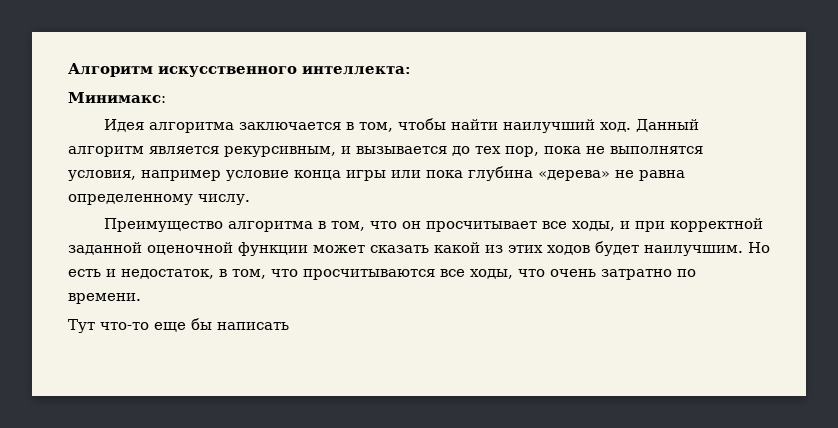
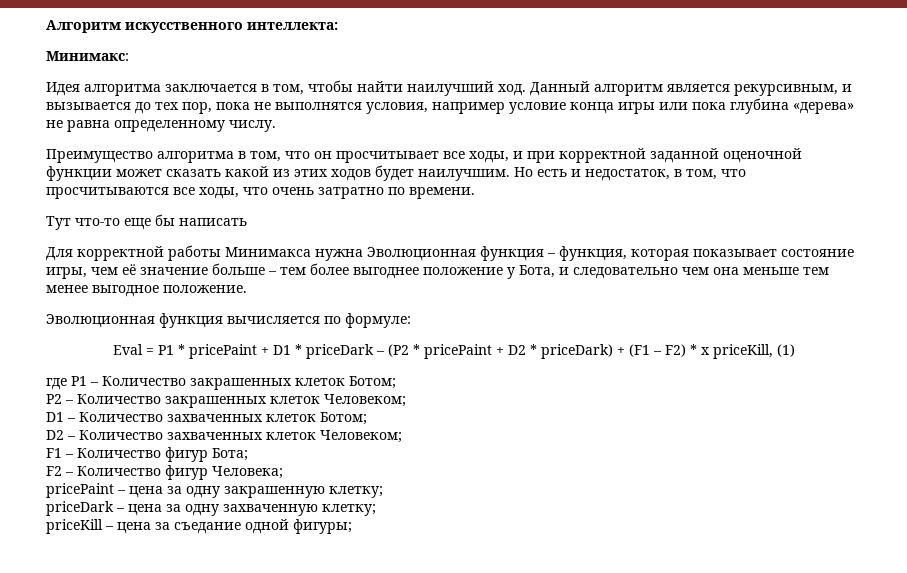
(289, 326) none -> [46,245,854,261] [46,263,829,279] [46,285,247,297] [46,313,411,328] [112,344,795,359] [46,376,396,390] [46,394,406,408] [46,412,367,425] [46,430,402,443] [46,447,248,462] [46,465,283,480] [46,483,383,498] [46,501,376,516] [46,519,352,534] // Для корректной работы Минимакса нужна Эволюционная функция – функция, которая показывает состояние игры, чем её значение больше – тем более выгоднее положение у Бота, и следовательно чем она меньше тем менее выгодное положение. // Эволюционная функция вычисляется по формуле: // Eval = P1 * pricePaint + D1 * priceDark – (P2 * pricePaint + D2 * priceDark) + (F1 – F2) * x priceKill, (1) // где P1 – Количество закрашенных клеток Ботом; // P2 – Количество закрашенных клеток Человеком; // D1 – Количество захваченных клеток Ботом; // D2 – Количество захваченных клеток Человеком; // F1 – Количество фигур Бота; // F2 – Количество фигур Человека; // pricePaint – цена за одну закрашенную клетку; // priceDark – цена за одну захваченную клетку; // priceKill – цена за съедание одной фигуры;

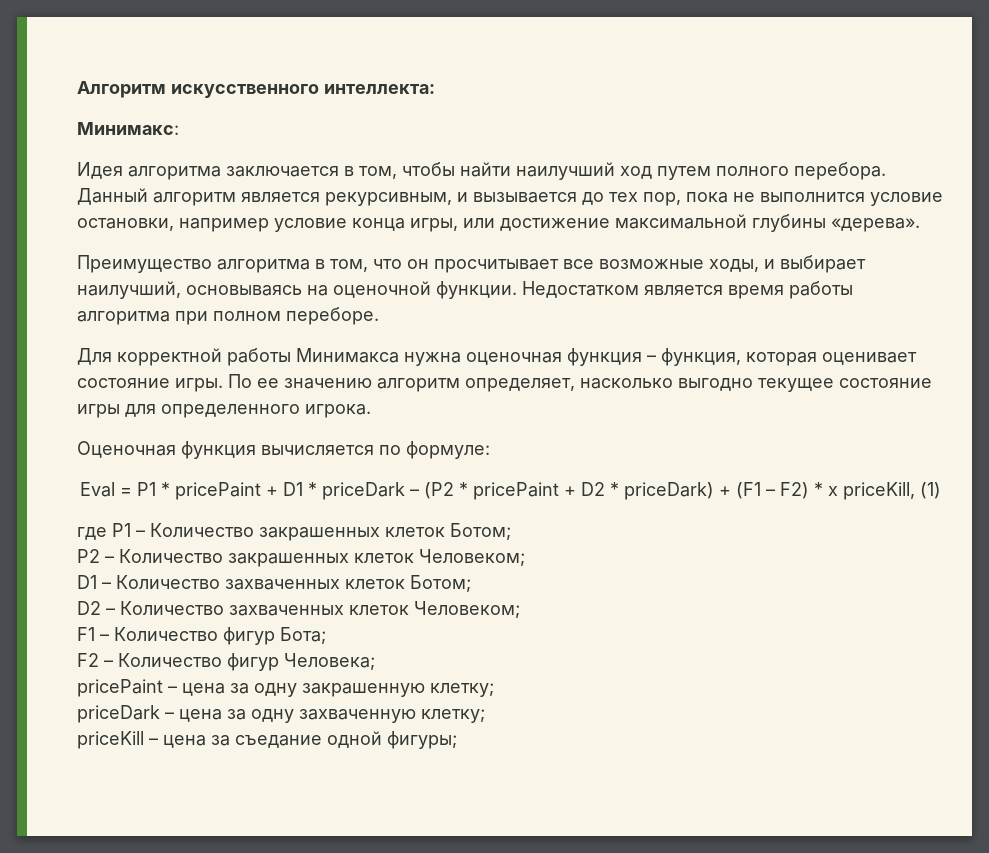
[498,84,526,96] ход. -> [620,162,886,180] ход путем полного перебора.
[275,98,854,114] [46,120,276,132] выполнятся условия, например условие конца игры или пока глубина «дерева» не равна определенному числу. -> [760,192,943,206] [77,214,920,232] выполнится условие остановки, например условие конца игры, или достижение максимальной глубины «дерева».
(465, 155) none -> [599,259,704,269] возможные
[527,148,802,163] [46,165,746,181] [46,187,475,199] [46,214,247,230] при корректной заданной оценочной функции может сказать какой из этих ходов будет наилучшим. Но есть и недостаток, в том, что просчитываются все ходы, что очень затратно по времени. // Тут что-то еще бы написать -> [780,255,866,273] [77,281,853,299] [77,307,379,325] выбирает наилучший, основываясь на оценочной функции. Недостатком является время работы алгоритма при полном переборе.
[367,247,476,261] Эволюционная -> [466,352,562,365] оценочная
[693,249,854,257] [46,263,829,279] [46,285,247,297] [46,314,155,328] показывает состояние игры, чем её значение больше – тем более выгоднее положение у Бота, и следовательно чем она меньше тем менее выгодное положение. // Эволюционная -> [822,352,917,365] [77,374,932,392] [77,404,371,418] [77,441,176,458] оценивает состояние игры. По ее значению алгоритм определяет, насколько выгодно текущее состояние игры для определенного игрока. // Оценочная

